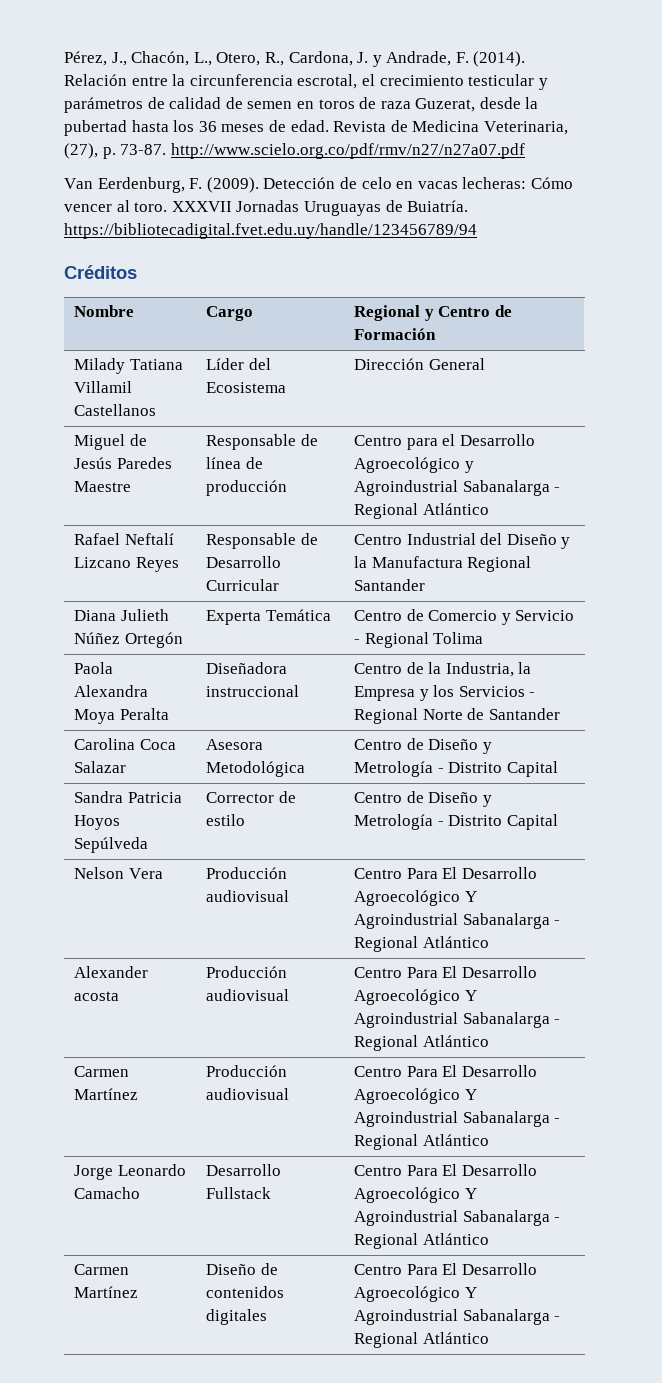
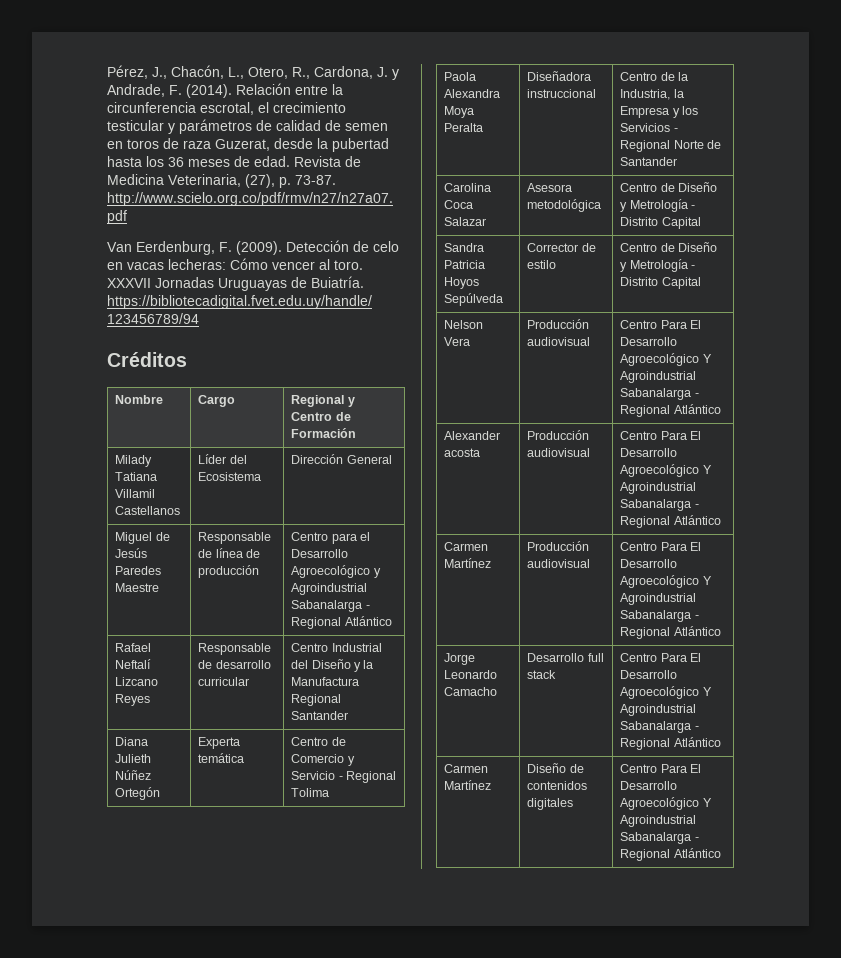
[205,556,281,568] [205,579,279,591] Desarrollo Curricular -> [215,660,271,669] [198,677,250,686] desarrollo curricular
[265,609,331,621] Temática -> [198,753,245,763] temática
[205,761,305,777] Metodológica -> [527,199,602,212] metodológica
[205,1187,271,1199] Fullstack -> [587,653,604,662] [527,670,557,679] full stack

